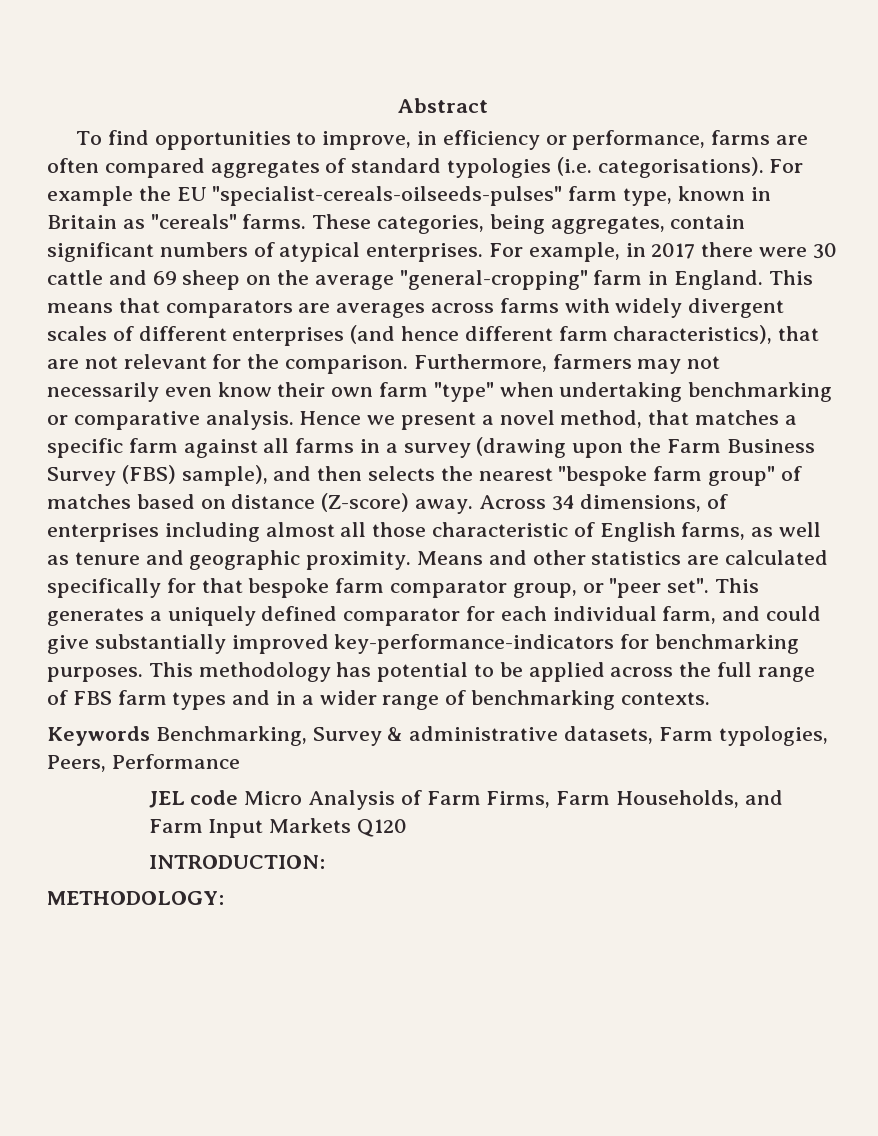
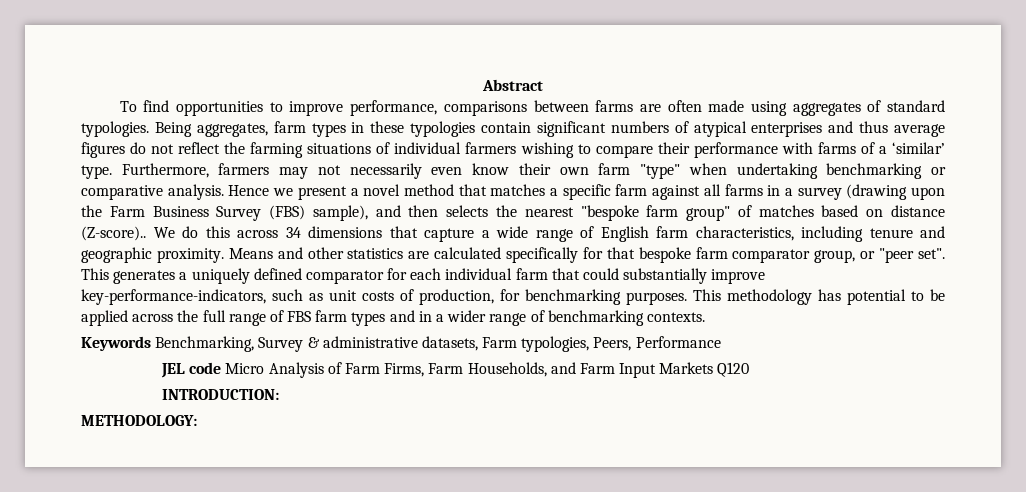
[322,130,706,150] improve, in efficiency or performance, -> [289,100,589,116] improve performance, comparisons between
[104,158,205,178] compared -> [708,100,787,116] made using
[447,157,804,178] [47,186,771,206] [47,214,665,234] typologies (i.e. categorisations). For example the EU "specialist-cereals-oilseeds-pulses" farm type, known in Britain as "cereals" farms. These categories, being aggregates, -> [81,121,476,137] typologies. Being aggregates, farm types in these typologies
[366,242,837,262] [47,270,813,290] [47,298,785,318] [47,325,820,346] [47,354,409,374] enterprises. For example, in 2017 there were 30 cattle and 69 sheep on the average "general-cropping" farm in England. This means that comparators are averages across farms with widely divergent scales of different enterprises (and hence different farm characteristics), that are not relevant for the comparison. -> [751,121,945,137] [81,142,946,158] [81,165,112,179] enterprises and thus average figures do not reflect the farming situations of individual farmers wishing to compare their performance with farms of a ‘similar’ type.
[560,410,643,428] method, -> [403,184,454,196] method
[321,493,729,514] [47,522,822,542] [47,555,69,565] (Z-score) away. Across 34 dimensions, of enterprises including almost all those characteristic of English farms, as well as -> [81,226,863,242] (Z-score).. We do this across 34 dimensions that capture a wide range of English farm characteristics, including
[662,606,822,624] [47,634,615,654] farm, and could give substantially improved key-performance-indicators -> [515,268,766,284] [81,289,494,305] farm that could substantially improve key-performance-indicators, such as unit costs of production,

